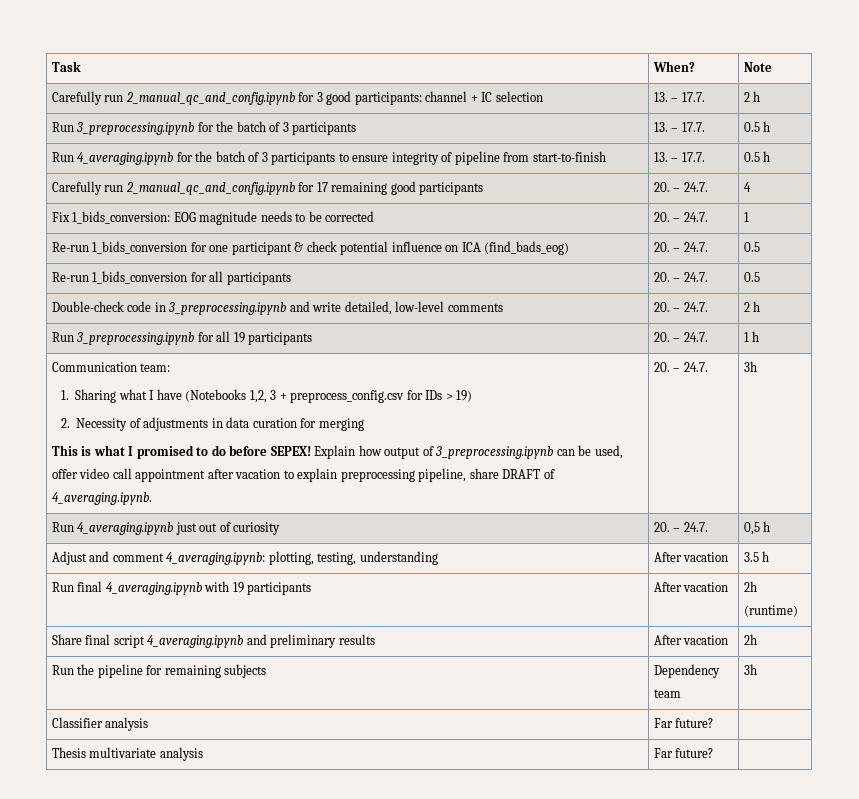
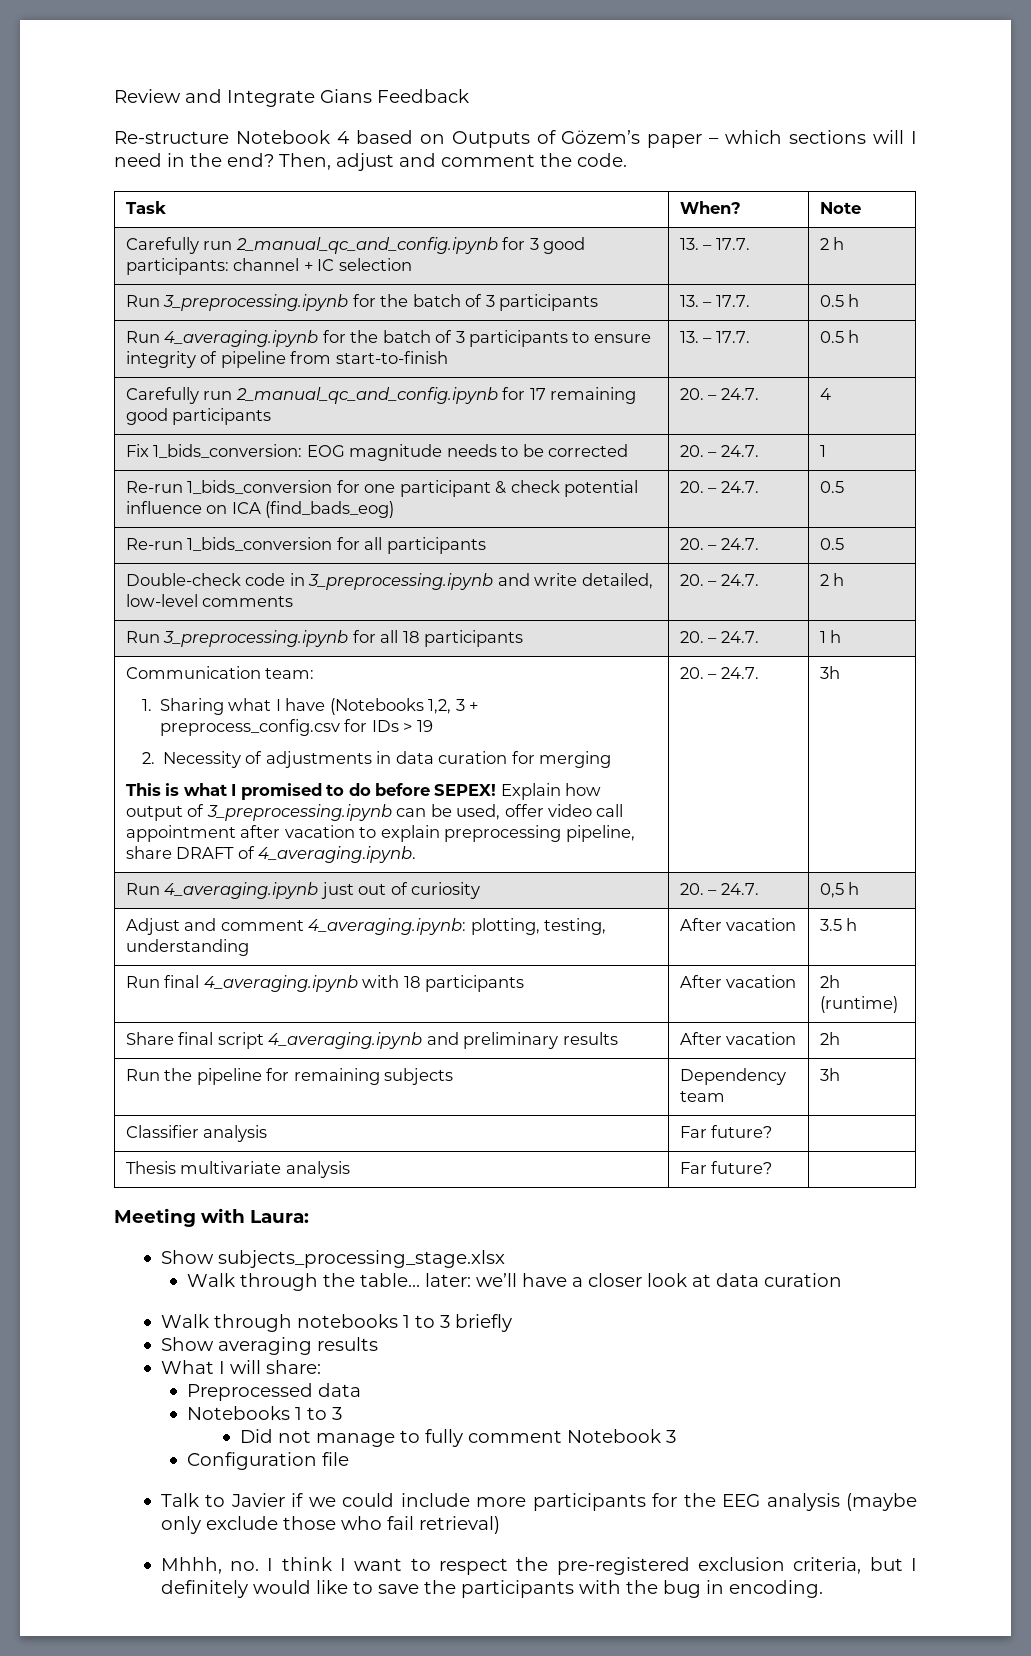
(51, 66) none -> [114,89,469,107] [114,130,917,148] [114,153,627,171] Review and Integrate Gians Feedback // Re-structure Notebook 4 based on Outputs of Gözem’s paper – which sections will I need in the end? Then, adjust and comment the code. //
[233,332,245,343] 19 -> [402,631,420,643] 18
[456,390,473,402] 19) -> [416,720,433,732] 19
[232,582,244,593] 19 -> [403,976,421,988] 18
(714, 753) none -> [114,1208,309,1227] [160,1250,505,1268] [187,1273,843,1291] [160,1314,512,1332] [160,1337,378,1355] [160,1360,321,1374] [187,1383,362,1401] [187,1406,343,1420] [239,1429,676,1447] [187,1452,350,1470] [160,1493,917,1511] [160,1516,500,1534] [160,1557,917,1575] [160,1580,823,1598] // Meeting with Laura: // Show subjects_processing_stage.xlsx // Walk through the table… later: we’ll have a closer look at data curation // Walk through notebooks 1 to 3 briefly // Show averaging results // What I will share: // Preprocessed data // Notebooks 1 to 3 // Did not manage to fully comment Notebook 3 // Configuration file // Talk to Javier if we could include more participants for the EEG analysis (maybe only exclude those who fail retrieval) // Mhhh, no. I think I want to respect the pre-registered exclusion criteria, but I definitely would like to save the participants with the bug in encoding.

